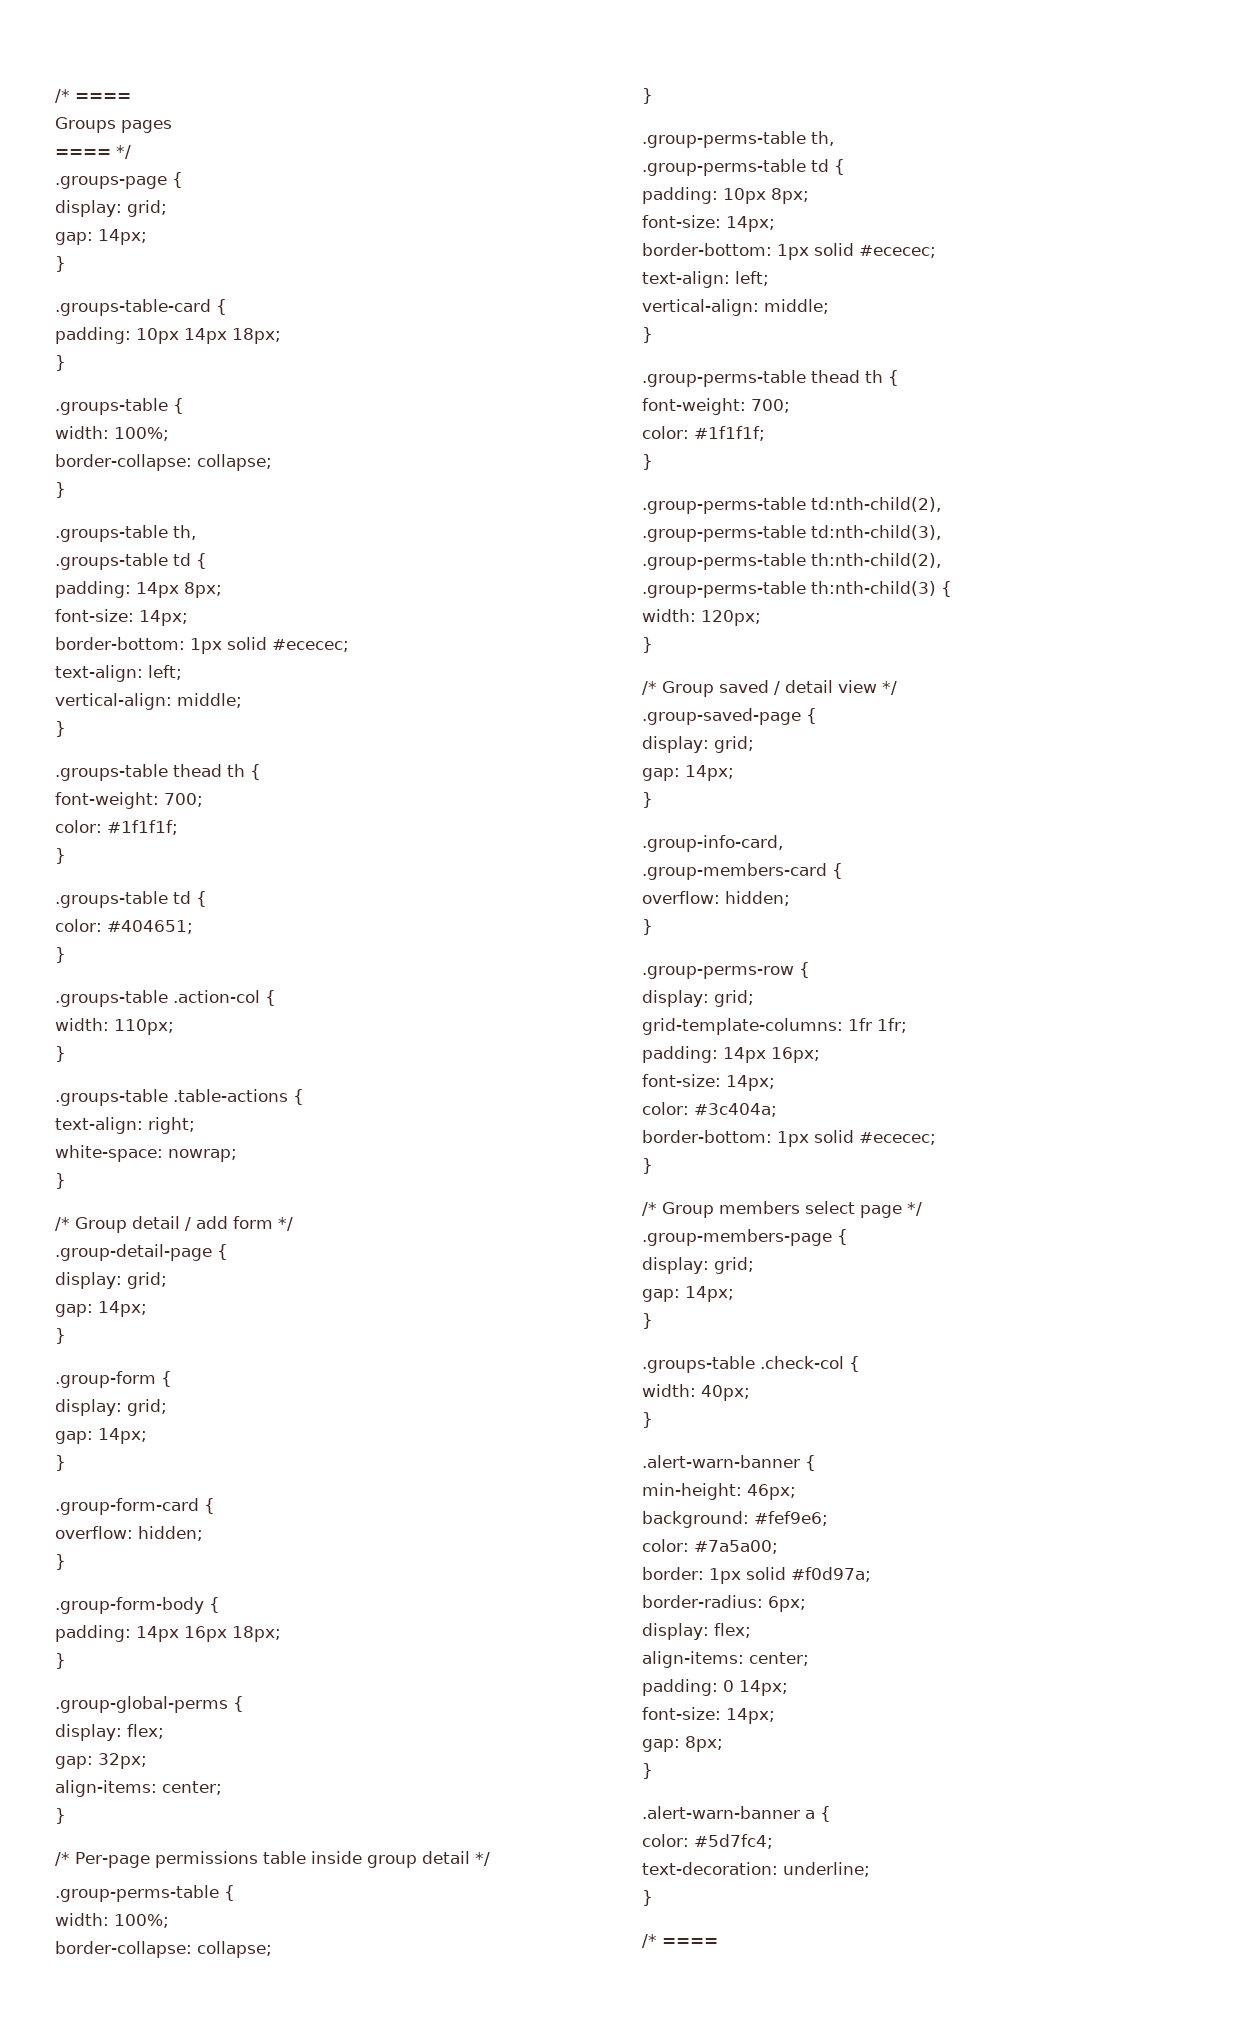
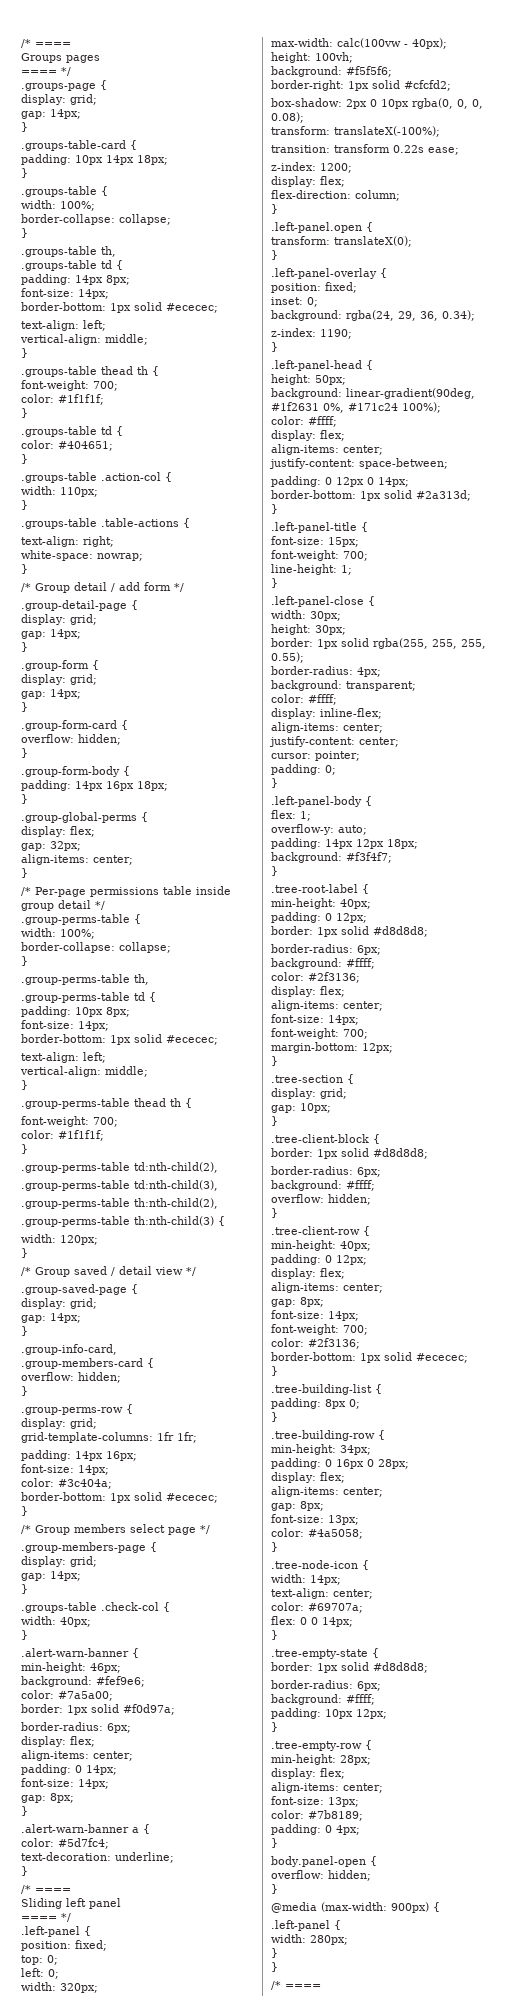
(718, 1942) none -> [21,1898,121,1909] [21,1913,71,1922] [21,1926,91,1937] [21,1940,107,1951] [21,1955,58,1965] [21,1968,59,1979] [21,1982,98,1993] [271,38,447,49] [271,52,353,63] [271,66,392,77] [271,80,451,91] [271,98,483,109] [271,112,304,123] [271,126,440,137] [271,144,459,155] [271,162,352,173] [271,176,345,187] [271,190,400,201] [271,204,278,214] [271,222,373,233] [271,236,412,247] [271,250,278,260] [271,268,387,279] [271,282,357,293] [271,297,318,307] [271,310,475,321] [271,328,352,339] [271,342,278,352] [271,360,373,371] [271,374,346,385] [271,388,475,399] [271,402,441,413] [271,416,337,427] [271,430,345,441] [271,444,383,455] [269,458,448,469] [271,476,409,487] [271,490,471,501] [271,504,278,514] [271,522,368,533] [271,536,359,547] [271,550,368,561] [271,564,352,575] [271,578,278,588] [271,596,375,607] [271,610,341,621] [271,624,346,635] [271,638,486,649] [271,652,304,663] [271,666,381,677] [271,680,416,691] [271,694,337,705] [271,708,382,719] [271,722,383,733] [269,736,399,747] [271,751,360,761] [271,764,336,775] [271,778,278,788] [271,796,372,807] [271,810,311,821] [271,824,367,835] [271,838,418,849] [271,852,392,863] [271,866,278,876] [271,884,369,894] [271,898,371,909] [271,912,367,923] [271,926,428,937] [271,944,381,955] [271,958,375,969] [271,972,360,983] [271,986,345,997] [271,1000,383,1011] [271,1014,359,1025] [271,1028,368,1039] [271,1042,393,1053] [271,1056,278,1066] [271,1074,354,1084] [271,1088,347,1099] [271,1103,331,1113] [271,1116,278,1126] [271,1134,380,1144] [271,1148,428,1159] [271,1166,381,1177] [271,1180,375,1191] [271,1194,371,1205] [271,1208,278,1218] [271,1226,370,1236] [271,1240,371,1251] [271,1254,367,1265] [271,1268,345,1279] [271,1282,383,1293] [271,1297,324,1307] [271,1310,359,1321] [271,1324,368,1335] [271,1338,360,1349] [271,1352,468,1363] [271,1366,278,1376] [271,1384,382,1395] [271,1398,360,1409] [271,1412,278,1422] [271,1430,385,1441] [271,1444,371,1455] [271,1458,409,1469] [271,1472,345,1483] [271,1486,383,1497] [271,1501,324,1511] [271,1514,359,1525] [271,1528,363,1539] [271,1542,278,1552] [271,1560,369,1570] [271,1574,341,1585] [271,1588,373,1599] [271,1602,363,1613] [271,1616,353,1627] [271,1630,278,1640] [271,1648,379,1659] [271,1662,428,1673] [271,1680,381,1691] [271,1694,375,1705] [271,1708,387,1719] [271,1722,278,1732] [271,1740,372,1751] [271,1754,371,1765] [271,1768,345,1779] [271,1782,383,1793] [271,1796,359,1807] [271,1810,363,1821] [271,1824,360,1835] [271,1838,278,1848] [271,1856,377,1867] [271,1870,371,1881] [271,1884,278,1894] [271,1902,440,1913] [271,1920,341,1931] [271,1934,348,1945] [271,1948,278,1958] [271,1962,278,1972] [271,1981,321,1990] // Sliding left panel // ==== */ // .left-panel { // position: fixed; // top: 0; // left: 0; // width: 320px; // max-width: calc(100vw - 40px); // height: 100vh; // background: #f5f5f6; // border-right: 1px solid #cfcfd2; // box-shadow: 2px 0 10px rgba(0, 0, 0, 0.08); // transform: translateX(-100%); // transition: transform 0.22s ease; // z-index: 1200; // display: flex; // flex-direction: column; // } // .left-panel.open { // transform: translateX(0); // } // .left-panel-overlay { // position: fixed; // inset: 0; // background: rgba(24, 29, 36, 0.34); // z-index: 1190; // } // .left-panel-head { // height: 50px; // background: linear-gradient(90deg, #1f2631 0%, #171c24 100%); // color: #ffff; // display: flex; // align-items: center; // justify-content: space-between; // padding: 0 12px 0 14px; // border-bottom: 1px solid #2a313d; // } // .left-panel-title { // font-size: 15px; // font-weight: 700; // line-height: 1; // } // .left-panel-close { // width: 30px; // height: 30px; // border: 1px solid rgba(255, 255, 255, 0.55); // border-radius: 4px; // background: transparent; // color: #ffff; // display: inline-flex; // align-items: center; // justify-content: center; // cursor: pointer; // padding: 0; // } // .left-panel-body { // flex: 1; // overflow-y: auto; // padding: 14px 12px 18px; // background: #f3f4f7; // } // .tree-root-label { // min-height: 40px; // padding: 0 12px; // border: 1px solid #d8d8d8; // border-radius: 6px; // background: #ffff; // color: #2f3136; // display: flex; // align-items: center; // font-size: 14px; // font-weight: 700; // margin-bottom: 12px; // } // .tree-section { // display: grid; // gap: 10px; // } // .tree-client-block { // border: 1px solid #d8d8d8; // border-radius: 6px; // background: #ffff; // overflow: hidden; // } // .tree-client-row { // min-height: 40px; // padding: 0 12px; // display: flex; // align-items: center; // gap: 8px; // font-size: 14px; // font-weight: 700; // color: #2f3136; // border-bottom: 1px solid #ececec; // } // .tree-building-list { // padding: 8px 0; // } // .tree-building-row { // min-height: 34px; // padding: 0 16px 0 28px; // display: flex; // align-items: center; // gap: 8px; // font-size: 13px; // color: #4a5058; // } // .tree-node-icon { // width: 14px; // text-align: center; // color: #69707a; // flex: 0 0 14px; // } // .tree-empty-state { // border: 1px solid #d8d8d8; // border-radius: 6px; // background: #ffff; // padding: 10px 12px; // } // .tree-empty-row { // min-height: 28px; // display: flex; // align-items: center; // font-size: 13px; // color: #7b8189; // padding: 0 4px; // } // body.panel-open { // overflow: hidden; // } // @media (max-width: 900px) { // .left-panel { // width: 280px; // } // } // /* ====

